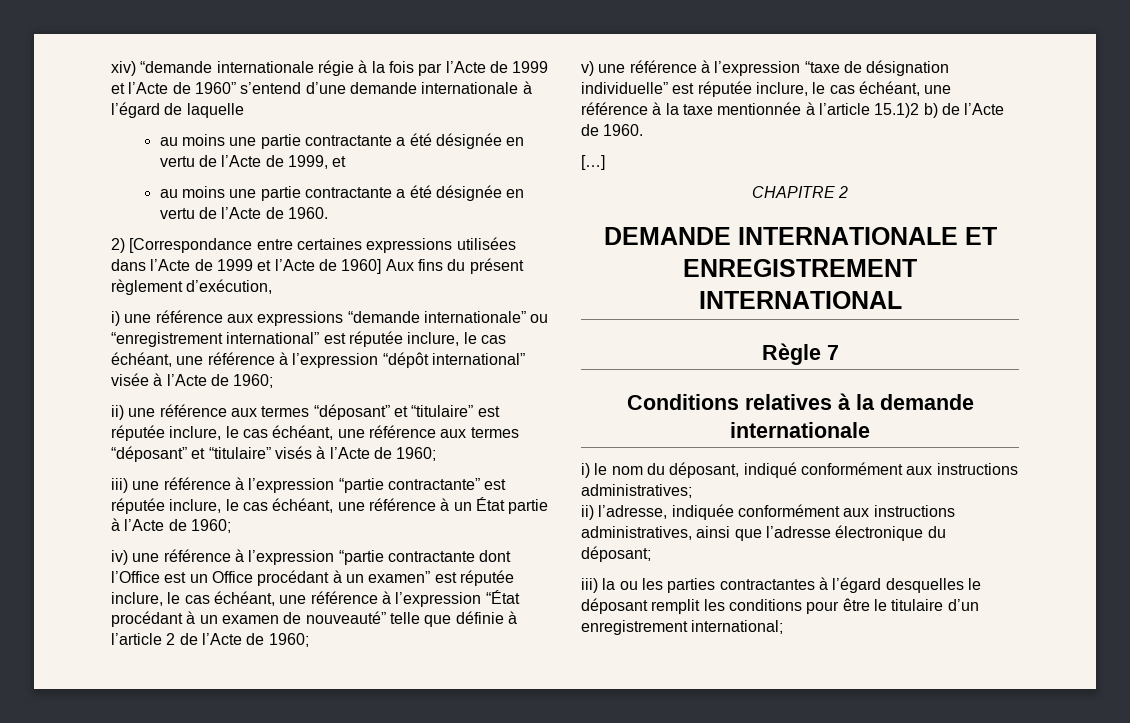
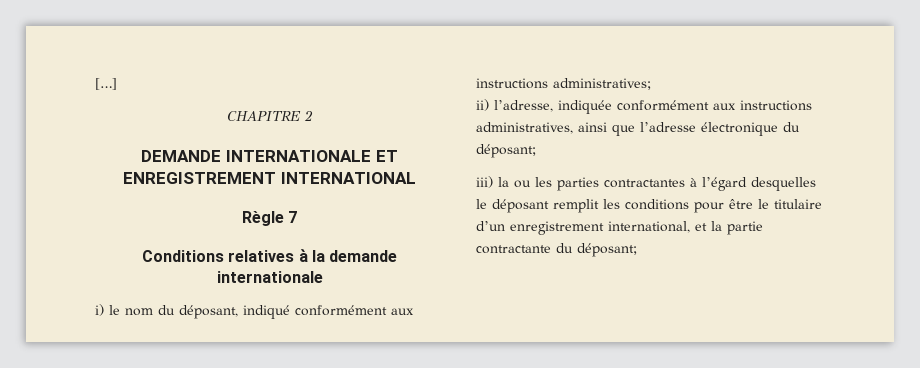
[111,60,549,76] [111,81,532,94] [111,102,244,118] [159,133,525,149] [159,155,347,169] [159,185,525,201] [159,207,328,219] [111,237,516,253] [111,258,524,274] [111,279,273,295] [111,310,549,326] [111,331,506,347] [111,352,525,368] [111,373,274,388] [111,404,500,420] [111,425,519,441] [111,446,437,462] [111,477,507,493] [111,497,549,514] [111,518,231,533] [111,549,512,565] [111,570,514,586] [111,590,520,607] [111,611,517,627] [111,633,309,647] [581,60,950,76] [581,81,952,97] [581,102,1005,118] [581,124,644,136] xiv) “demande internationale régie à la fois par l’Acte de 1999 et l’Acte de 1960” s’entend d’une demande internationale à l’égard de laquelle // au moins une partie contractante a été désignée en vertu de l’Acte de 1999, et // au moins une partie contractante a été désignée en vertu de l’Acte de 1960. // 2) [Correspondance entre certaines expressions utilisées dans l’Acte de 1999 et l’Acte de 1960] Aux fins du présent règlement d’exécution, // i) une référence aux expressions “demande internationale” ou “enregistrement international” est réputée inclure, le cas échéant, une référence à l’expression “dépôt international” visée à l’Acte de 1960; // ii) une référence aux termes “déposant” et “titulaire” est réputée inclure, le cas échéant, une référence aux termes “déposant” et “titulaire” visés à l’Acte de 1960; // iii) une référence à l’expression “partie contractante” est réputée inclure, le cas échéant, une référence à un État partie à l’Acte de 1960; // iv) une référence à l’expression “partie contractante dont l’Office est un Office procédant à un examen” est réputée inclure, le cas échéant, une référence à l’expression “État procédant à un examen de nouveauté” telle que définie à l’article 2 de l’Acte de 1960; // v) une référence à l’expression “taxe de désignation individuelle” est réputée inclure, le cas échéant, une référence à la taxe mentionnée à l’article 15.1)2 b) de l’Acte de 1960. // -> (95, 84) none
[691,620,784,634] international; -> [608,221,763,235] [476,243,637,257] international, et la partie contractante du déposant;

